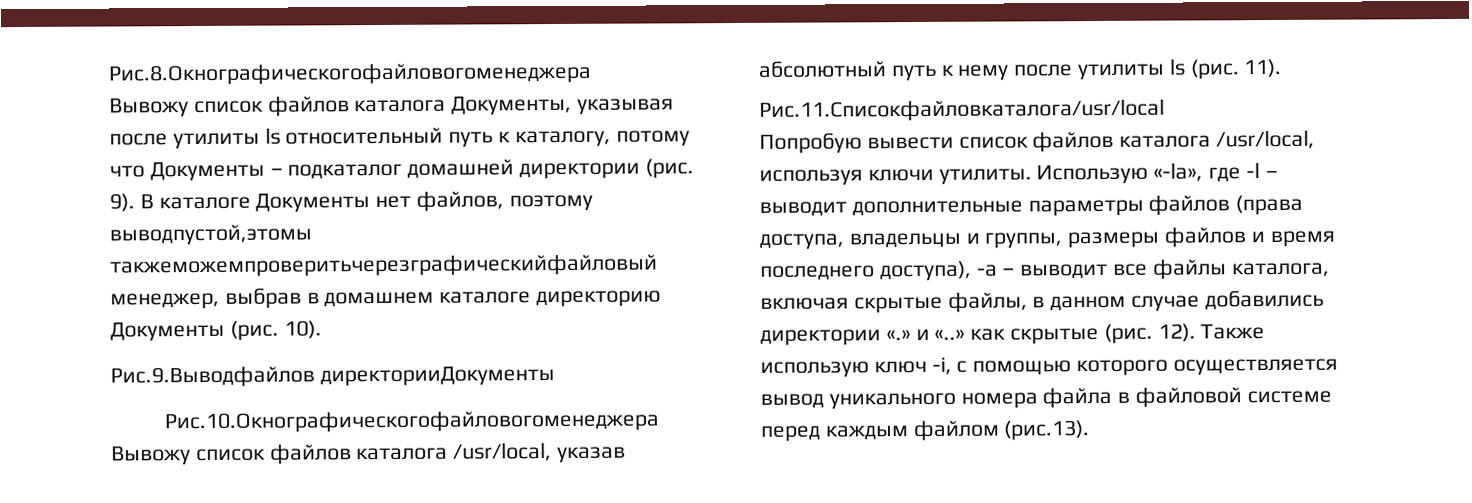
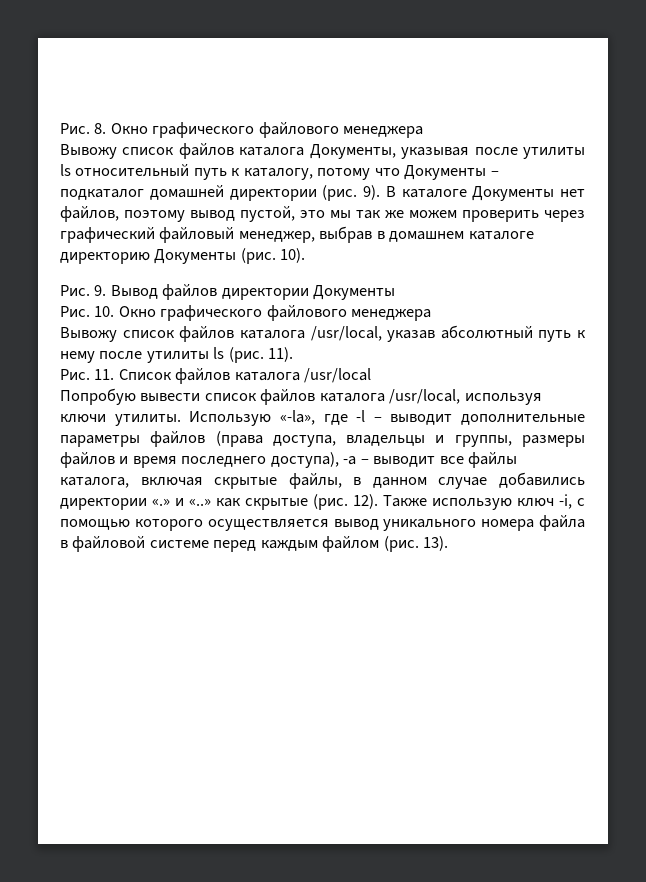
[108,62,592,86] Рис.8.Окнографическогофайловогоменеджера -> [60,122,424,138] Рис. 8. Окно графического файлового менеджера
[109,224,312,246] [110,254,658,278] выводпустой,этомы такжеможемпроверитьчерезграфическийфайловый -> [190,206,585,222] [60,227,235,243] вывод пустой, это мы так же можем проверить через графический файловый
[110,366,555,388] [164,410,659,434] Рис.9.Выводфайлов директорииДокументы // Рис.10.Окнографическогофайловогоменеджера -> [60,284,396,300] [60,305,432,321] Рис. 9. Вывод файлов директории Документы // Рис. 10. Окно графического файлового менеджера
[759,98,1165,122] Рис.11.Списокфайловкаталога/usr/local -> [60,368,372,384] Рис. 11. Список файлов каталога /usr/local
[1003,420,1091,441] (рис.13). -> [383,536,449,552] (рис. 13).

